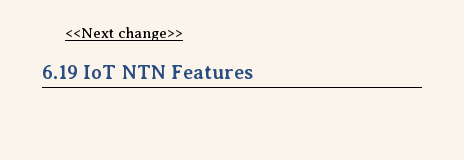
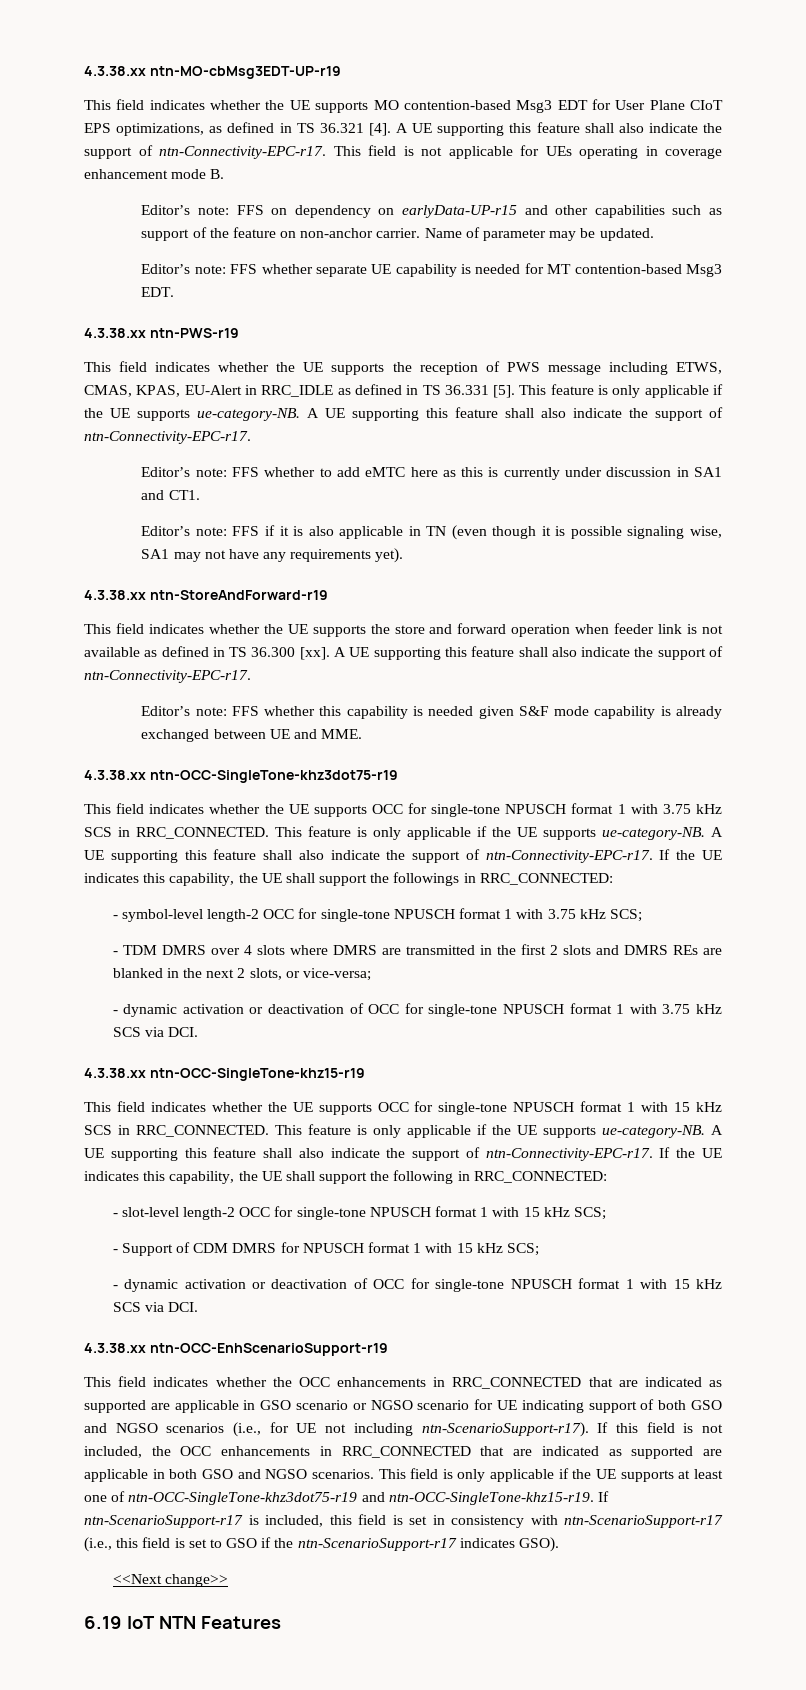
(64, 33) none -> [84,66,341,79] [84,99,723,113] [84,122,722,136] [84,145,722,159] [84,169,225,179] [141,205,722,218] [141,227,654,241] [141,263,722,277] [141,287,175,297] [84,328,239,338] [84,361,723,375] [84,384,723,398] [84,407,723,421] [84,431,251,444] [141,467,723,480] [141,490,200,500] [141,525,722,540] [141,548,404,563] [84,590,328,600] [84,623,723,637] [84,646,723,660] [84,670,251,683] [141,706,722,719] [141,729,363,742] [84,770,398,783] [84,803,722,817] [84,826,723,840] [84,849,722,863] [84,872,613,886] [112,908,642,922] [112,944,722,955] [112,968,371,981] [112,1003,723,1017] [112,1027,199,1037] [84,1068,365,1081] [84,1101,722,1115] [84,1124,723,1138] [84,1147,722,1161] [84,1170,607,1184] [112,1206,606,1220] [112,1242,539,1256] [112,1278,723,1292] [112,1302,199,1312] [84,1343,388,1356] [84,1376,722,1389] [84,1399,722,1413] [84,1422,724,1437] [84,1446,723,1459] [84,1468,723,1482] [84,1491,609,1505] [84,1514,723,1528] [84,1537,560,1552] 4.3.38.xx ntn-MO-cbMsg3EDT-UP-r19 // This field indicates whether the UE supports MO contention-based Msg3 EDT for User Plane CIoT EPS optimizations, as defined in TS 36.321 [4]. A UE supporting this feature shall also indicate the support of ntn-Connectivity-EPC-r17. This field is not applicable for UEs operating in coverage enhancement mode B. // Editor’s note: FFS on dependency on earlyData-UP-r15 and other capabilities such as support of the feature on non-anchor carrier. Name of parameter may be updated. // Editor’s note: FFS whether separate UE capability is needed for MT contention-based Msg3 EDT. // 4.3.38.xx ntn-PWS-r19 // This field indicates whether the UE supports the reception of PWS message including ETWS, CMAS, KPAS, EU-Alert in RRC_IDLE as defined in TS 36.331 [5]. This feature is only applicable if the UE supports ue-category-NB. A UE supporting this feature shall also indicate the support of ntn-Connectivity-EPC-r17. // Editor’s note: FFS whether to add eMTC here as this is currently under discussion in SA1 and CT1. // Editor’s note: FFS if it is also applicable in TN (even though it is possible signaling wise, SA1 may not have any requirements yet). // 4.3.38.xx ntn-StoreAndForward-r19 // This field indicates whether the UE supports the store and forward operation when feeder link is not available as defined in TS 36.300 [xx]. A UE supporting this feature shall also indicate the support of ntn-Connectivity-EPC-r17. // Editor’s note: FFS whether this capability is needed given S&F mode capability is already exchanged between UE and MME. // 4.3.38.xx ntn-OCC-SingleTone-khz3dot75-r19 // This field indicates whether the UE supports OCC for single-tone NPUSCH format 1 with 3.75 kHz SCS in RRC_CONNECTED. This feature is only applicable if the UE supports ue-category-NB. A UE supporting this feature shall also indicate the support of ntn-Connectivity-EPC-r17. If the UE indicates this capability, the UE shall support the followings in RRC_CONNECTED: // - symbol-level length-2 OCC for single-tone NPUSCH format 1 with 3.75 kHz SCS; // - TDM DMRS over 4 slots where DMRS are transmitted in the first 2 slots and DMRS REs are blanked in the next 2 slots, or vice-versa; // - dynamic activation or deactivation of OCC for single-tone NPUSCH format 1 with 3.75 kHz SCS via DCI. // 4.3.38.xx ntn-OCC-SingleTone-khz15-r19 // This field indicates whether the UE supports OCC for single-tone NPUSCH format 1 with 15 kHz SCS in RRC_CONNECTED. This feature is only applicable if the UE supports ue-category-NB. A UE supporting this feature shall also indicate the support of ntn-Connectivity-EPC-r17. If the UE indicates this capability, the UE shall support the following in RRC_CONNECTED: // - slot-level length-2 OCC for single-tone NPUSCH format 1 with 15 kHz SCS; // - Support of CDM DMRS for NPUSCH format 1 with 15 kHz SCS; // - dynamic activation or deactivation of OCC for single-tone NPUSCH format 1 with 15 kHz SCS via DCI. // 4.3.38.xx ntn-OCC-EnhScenarioSupport-r19 // This field indicates whether the OCC enhancements in RRC_CONNECTED that are indicated as supported are applicable in GSO scenario or NGSO scenario for UE indicating support of both GSO and NGSO scenarios (i.e., for UE not including ntn-ScenarioSupport-r17). If this field is not included, the OCC enhancements in RRC_CONNECTED that are indicated as supported are applicable in both GSO and NGSO scenarios. This field is only applicable if the UE supports at least one of ntn-OCC-SingleTone-khz3dot75-r19 and ntn-OCC-SingleTone-khz15-r19. If ntn-ScenarioSupport-r17 is included, this field is set in consistency with ntn-ScenarioSupport-r17 (i.e., this field is set to GSO if the ntn-ScenarioSupport-r17 indicates GSO). //

